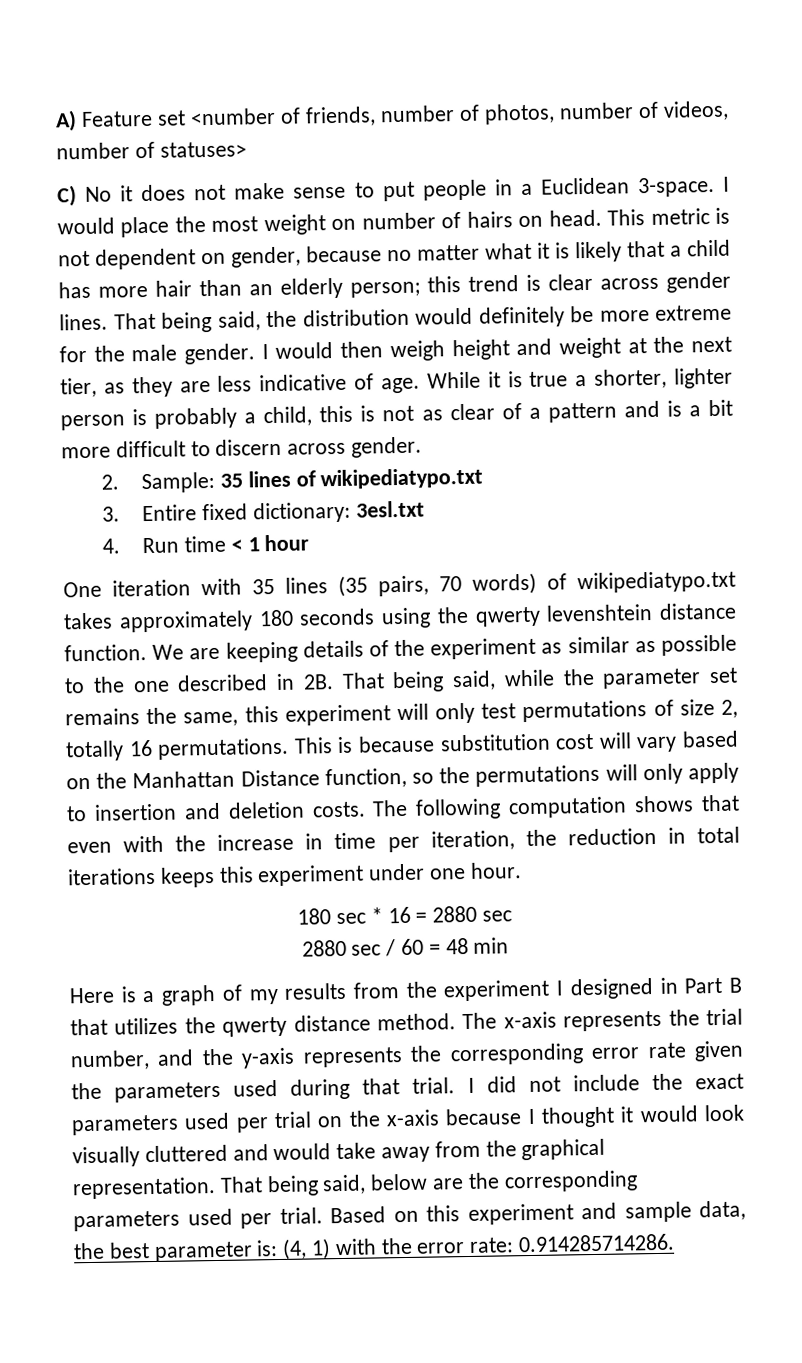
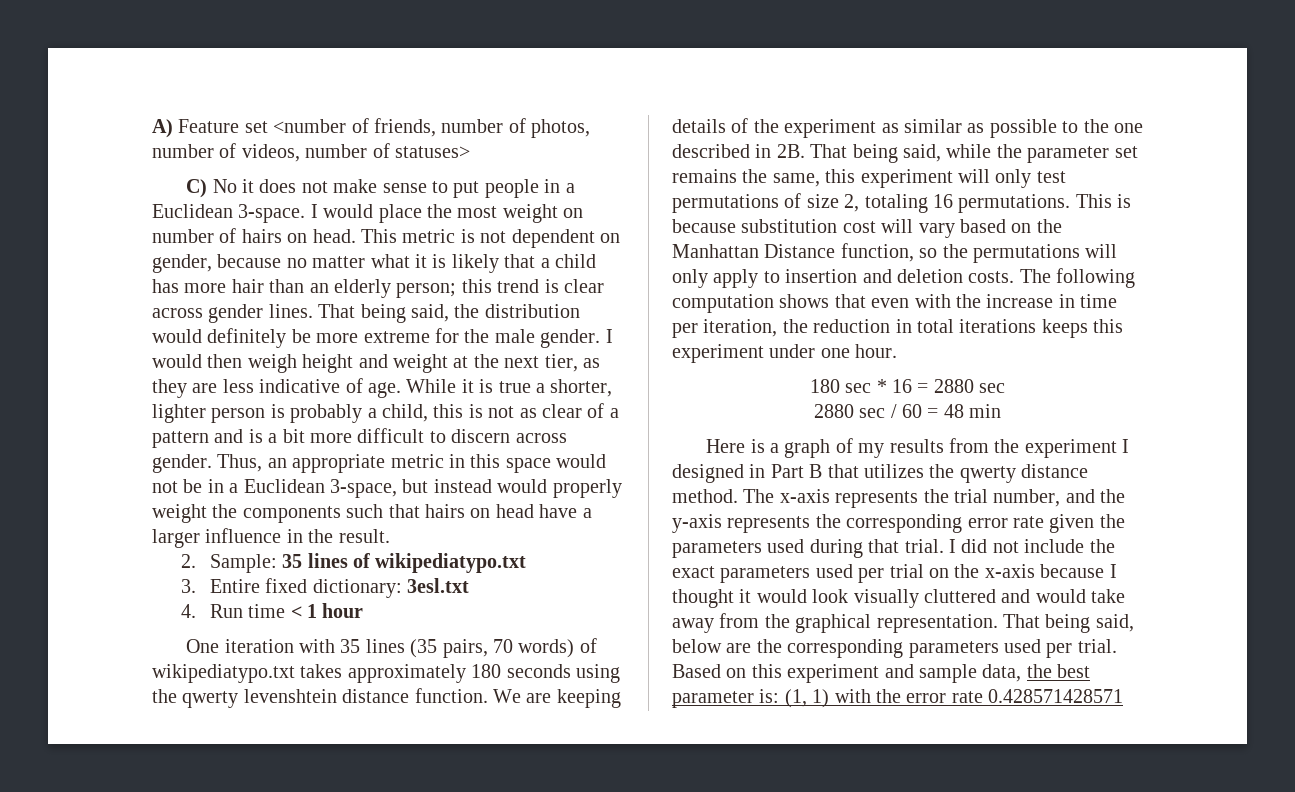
(423, 447) none -> [217,454,607,473] [152,479,622,498] [152,504,592,523] [152,528,390,548] Thus, an appropriate metric in this space would not be in a Euclidean 3-space, but instead would properly weight the components such that hairs on head have a larger influence in the result.
[65,740,124,762] totally -> [864,194,928,213] totaling
[282,1238,308,1260] (4, -> [784,689,807,708] (1,
[469,1233,676,1253] rate: 0.914285714286. -> [951,689,1124,703] rate 0.428571428571

